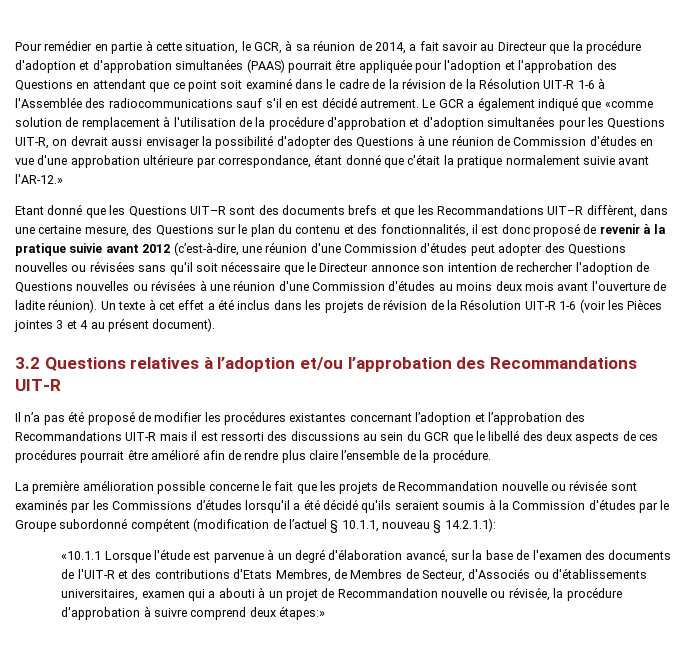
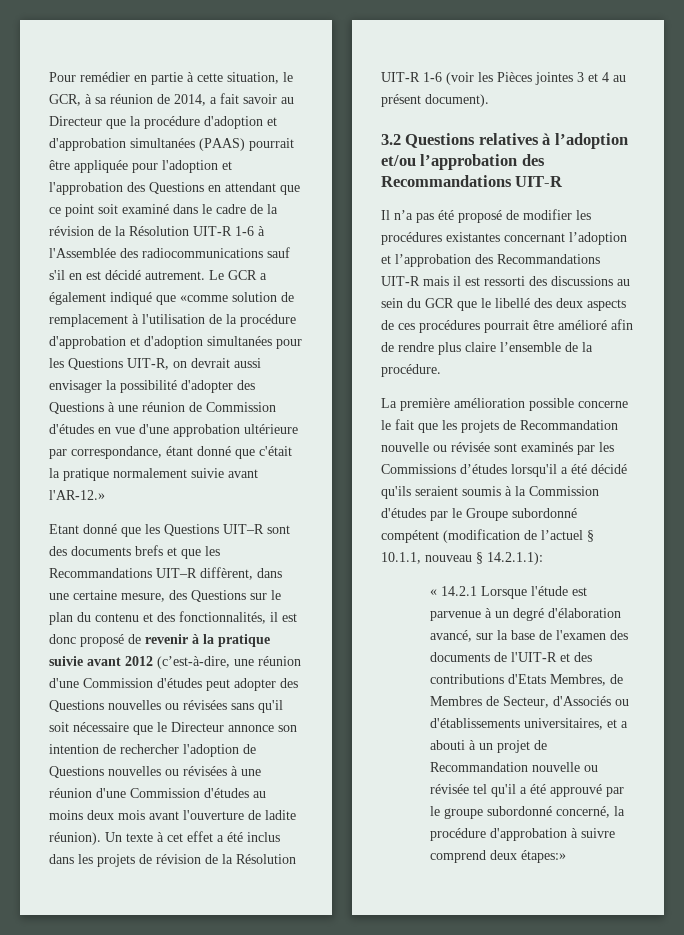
[61,551,102,560] «10.1.1 -> [430,586,478,596] « 14.2.1
[141,589,206,601] examen qui -> [607,719,618,728] et
[508,587,550,601] révisée, -> [430,784,625,797] [430,806,611,819] révisée tel qu'il a été approuvé par le groupe subordonné concerné,

